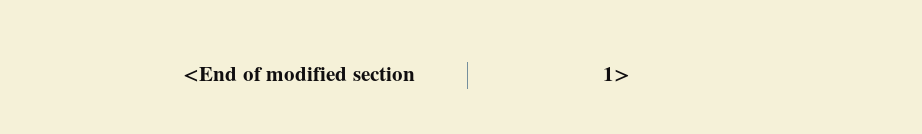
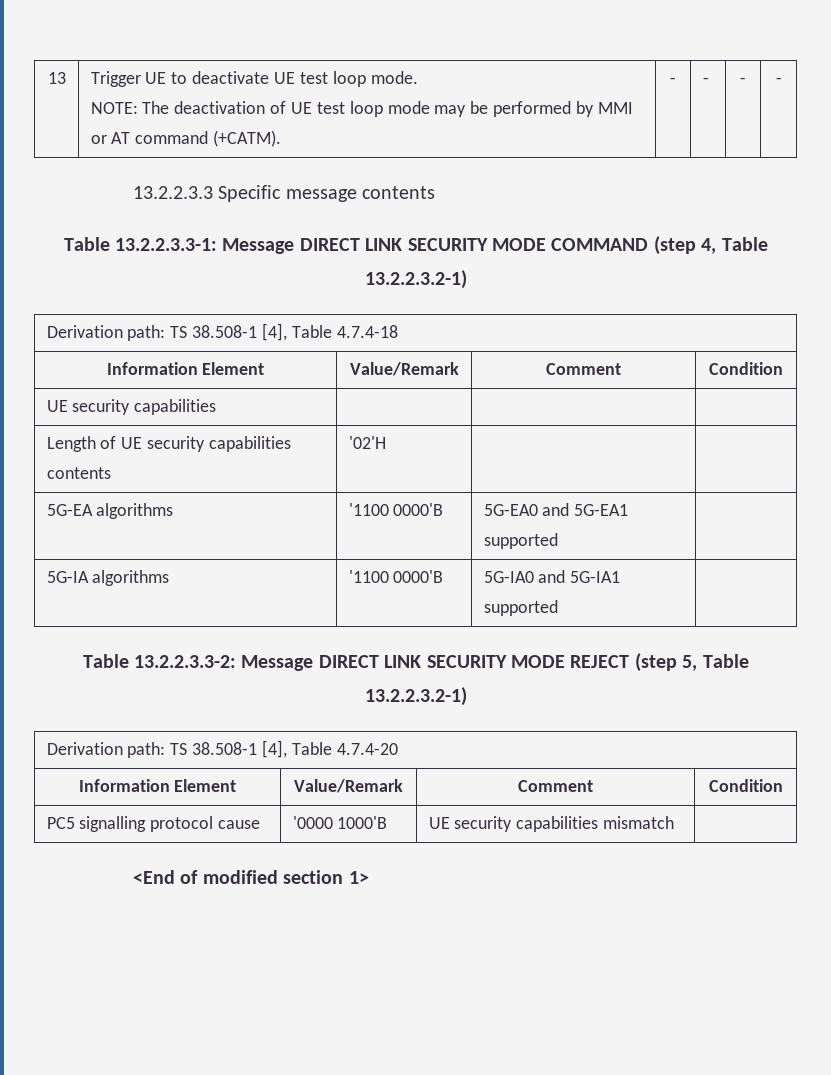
(183, 74) none -> [47,72,66,84] [90,71,418,87] [90,101,633,117] [90,130,282,147] [670,77,676,84] [702,77,709,84] [740,77,746,84] [775,77,782,84] [132,185,436,202] [63,236,768,255] [364,270,467,289] [46,323,398,341] [106,362,265,375] [349,362,459,376] [546,363,621,375] [709,362,783,375] [46,399,217,415] [46,436,291,452] [46,467,111,479] [348,436,386,449] [46,503,174,519] [348,503,444,516] [483,503,629,516] [483,533,558,549] [46,570,170,586] [348,570,444,583] [483,570,621,583] [483,600,558,616] [82,653,749,672] [364,687,467,706] [46,740,398,758] [78,779,237,792] [294,779,403,793] [518,780,593,792] [708,779,783,792] [46,816,261,832] [292,816,388,829] [428,816,675,832] 13 | Trigger UE to deactivate UE test loop mode. // NOTE: The deactivation of UE test loop mode may be performed by MMI or AT command (+CATM). | - | - | - | - // 13.2.2.3.3 Specific message contents // Table 13.2.2.3.3-1: Message DIRECT LINK SECURITY MODE COMMAND (step 4, Table 13.2.2.3.2-1) // Derivation path: TS 38.508-1 [4], Table 4.7.4-18 // Information Element | Value/Remark | Comment | Condition // UE security capabilities | | | // Length of UE security capabilities contents | '02'H | | // 5G-EA algorithms | '1100 0000'B | 5G-EA0 and 5G-EA1 supported | // 5G-IA algorithms | '1100 0000'B | 5G-IA0 and 5G-IA1 supported | // Table 13.2.2.3.3-2: Message DIRECT LINK SECURITY MODE REJECT (step 5, Table 13.2.2.3.2-1) // Derivation path: TS 38.508-1 [4], Table 4.7.4-20 // Information Element | Value/Remark | Comment | Condition // PC5 signalling protocol cause | '0000 1000'B | UE security capabilities mismatch | //

